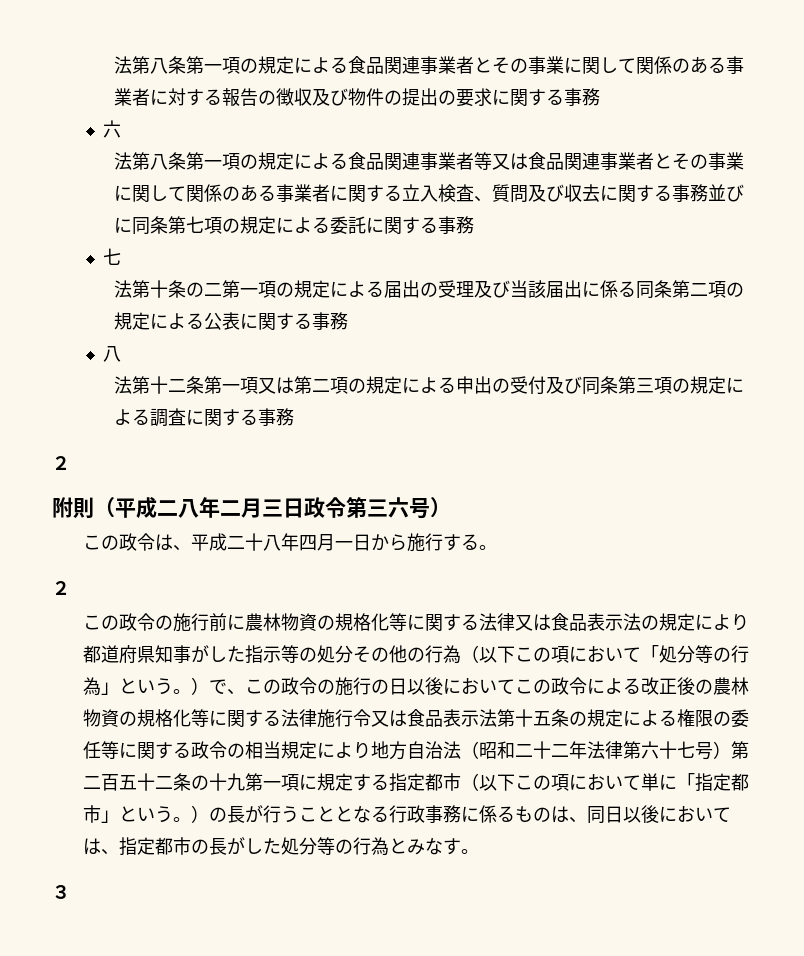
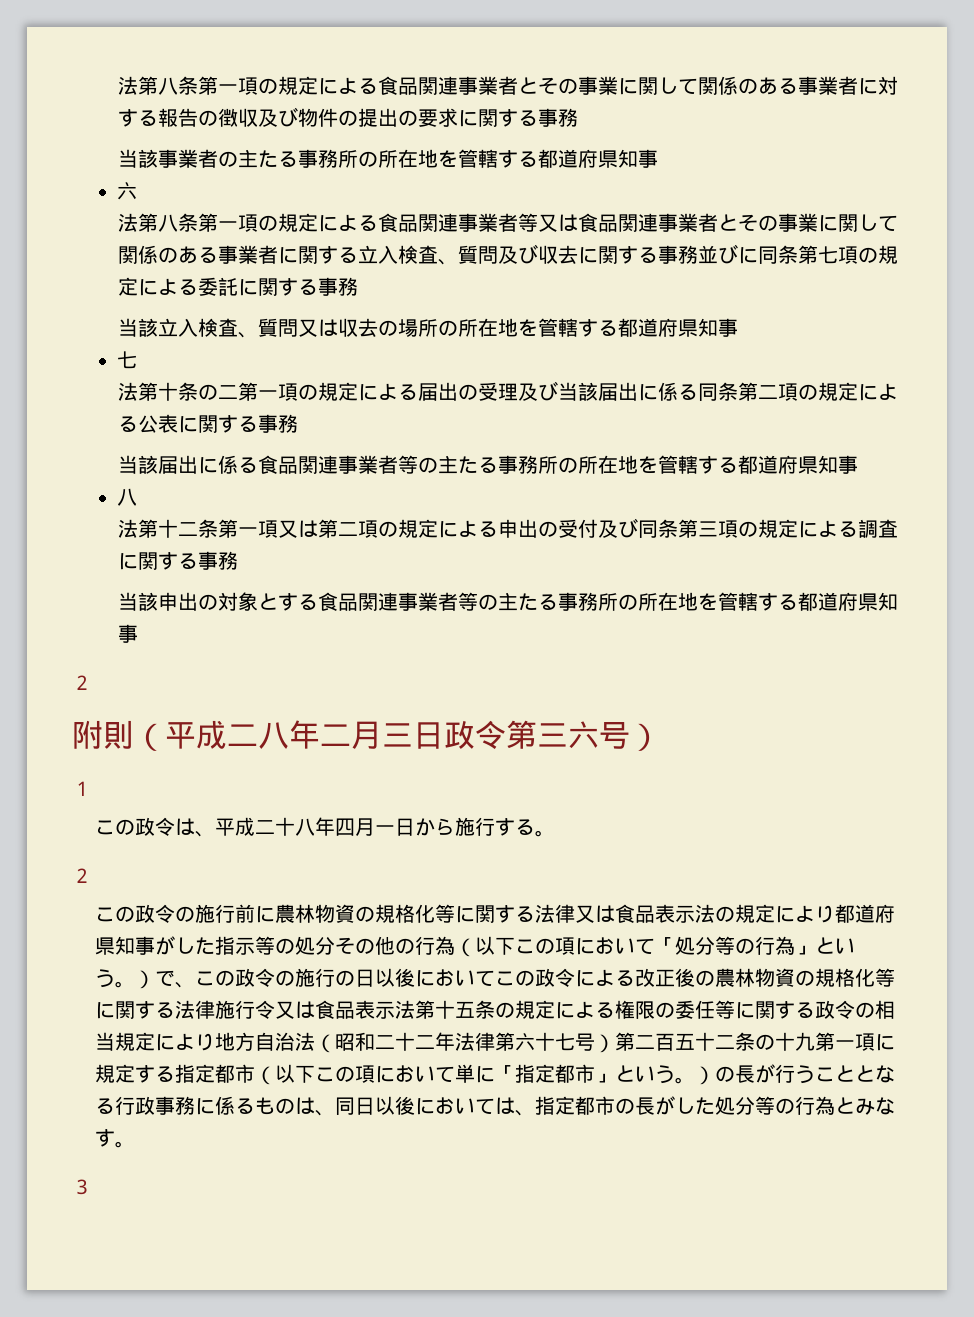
(601, 97) none -> [118,149,659,168] // 当該事業者の主たる事務所の所在地を管轄する都道府県知事
(475, 225) none -> [118,318,739,338] // 当該立入検査、質問又は収去の場所の所在地を管轄する都道府県知事
(349, 321) none -> [118,455,859,474] // 当該届出に係る食品関連事業者等の主たる事務所の所在地を管轄する都道府県知事
(295, 417) none -> [118,592,899,611] [118,624,139,643] // 当該申出の対象とする食品関連事業者等の主たる事務所の所在地を管轄する都道府県知事
(451, 507) none -> [72,781,92,796] // １

